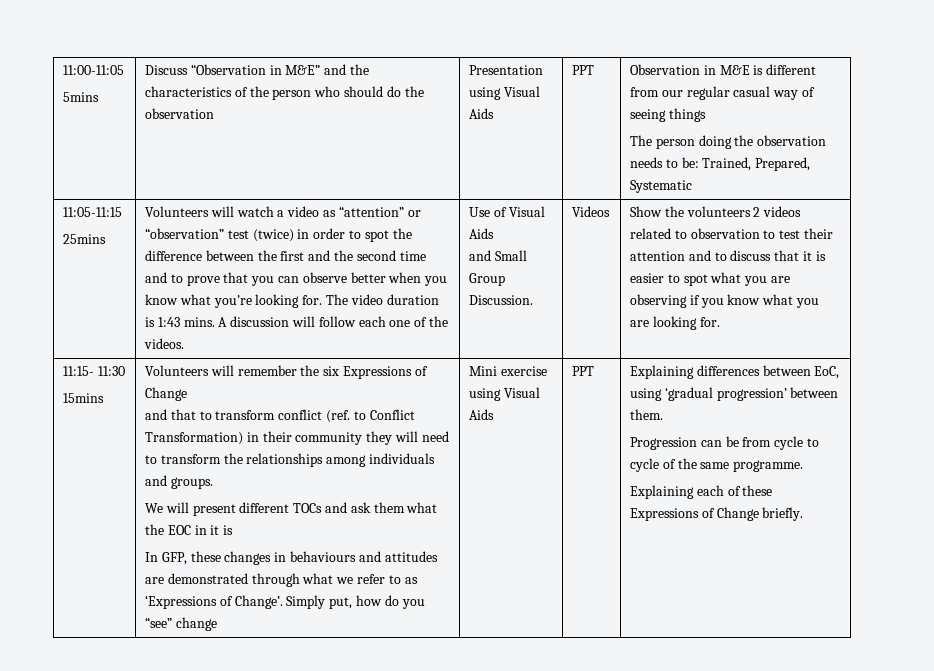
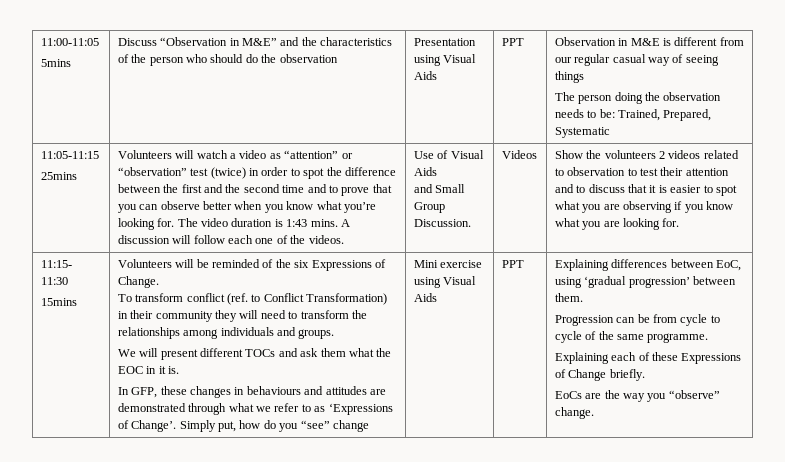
[237,365,297,376] remember -> [196,259,274,268] be reminded of
[145,387,188,401] [145,409,212,420] Change // and that to -> [117,276,159,288] [117,294,132,302] Change. // To
[223,525,234,535] is -> [168,366,180,374] is.
(804, 514) none -> [554,390,720,402] [554,407,594,419] // EoCs are the way you “observe” change.

